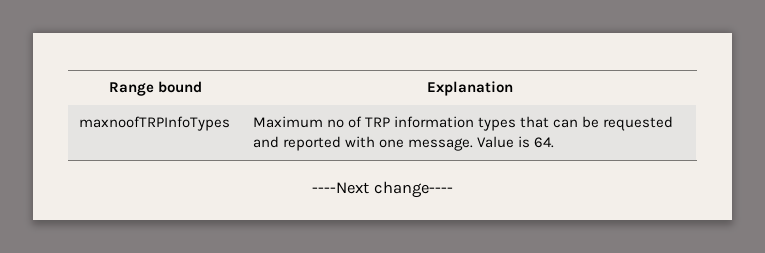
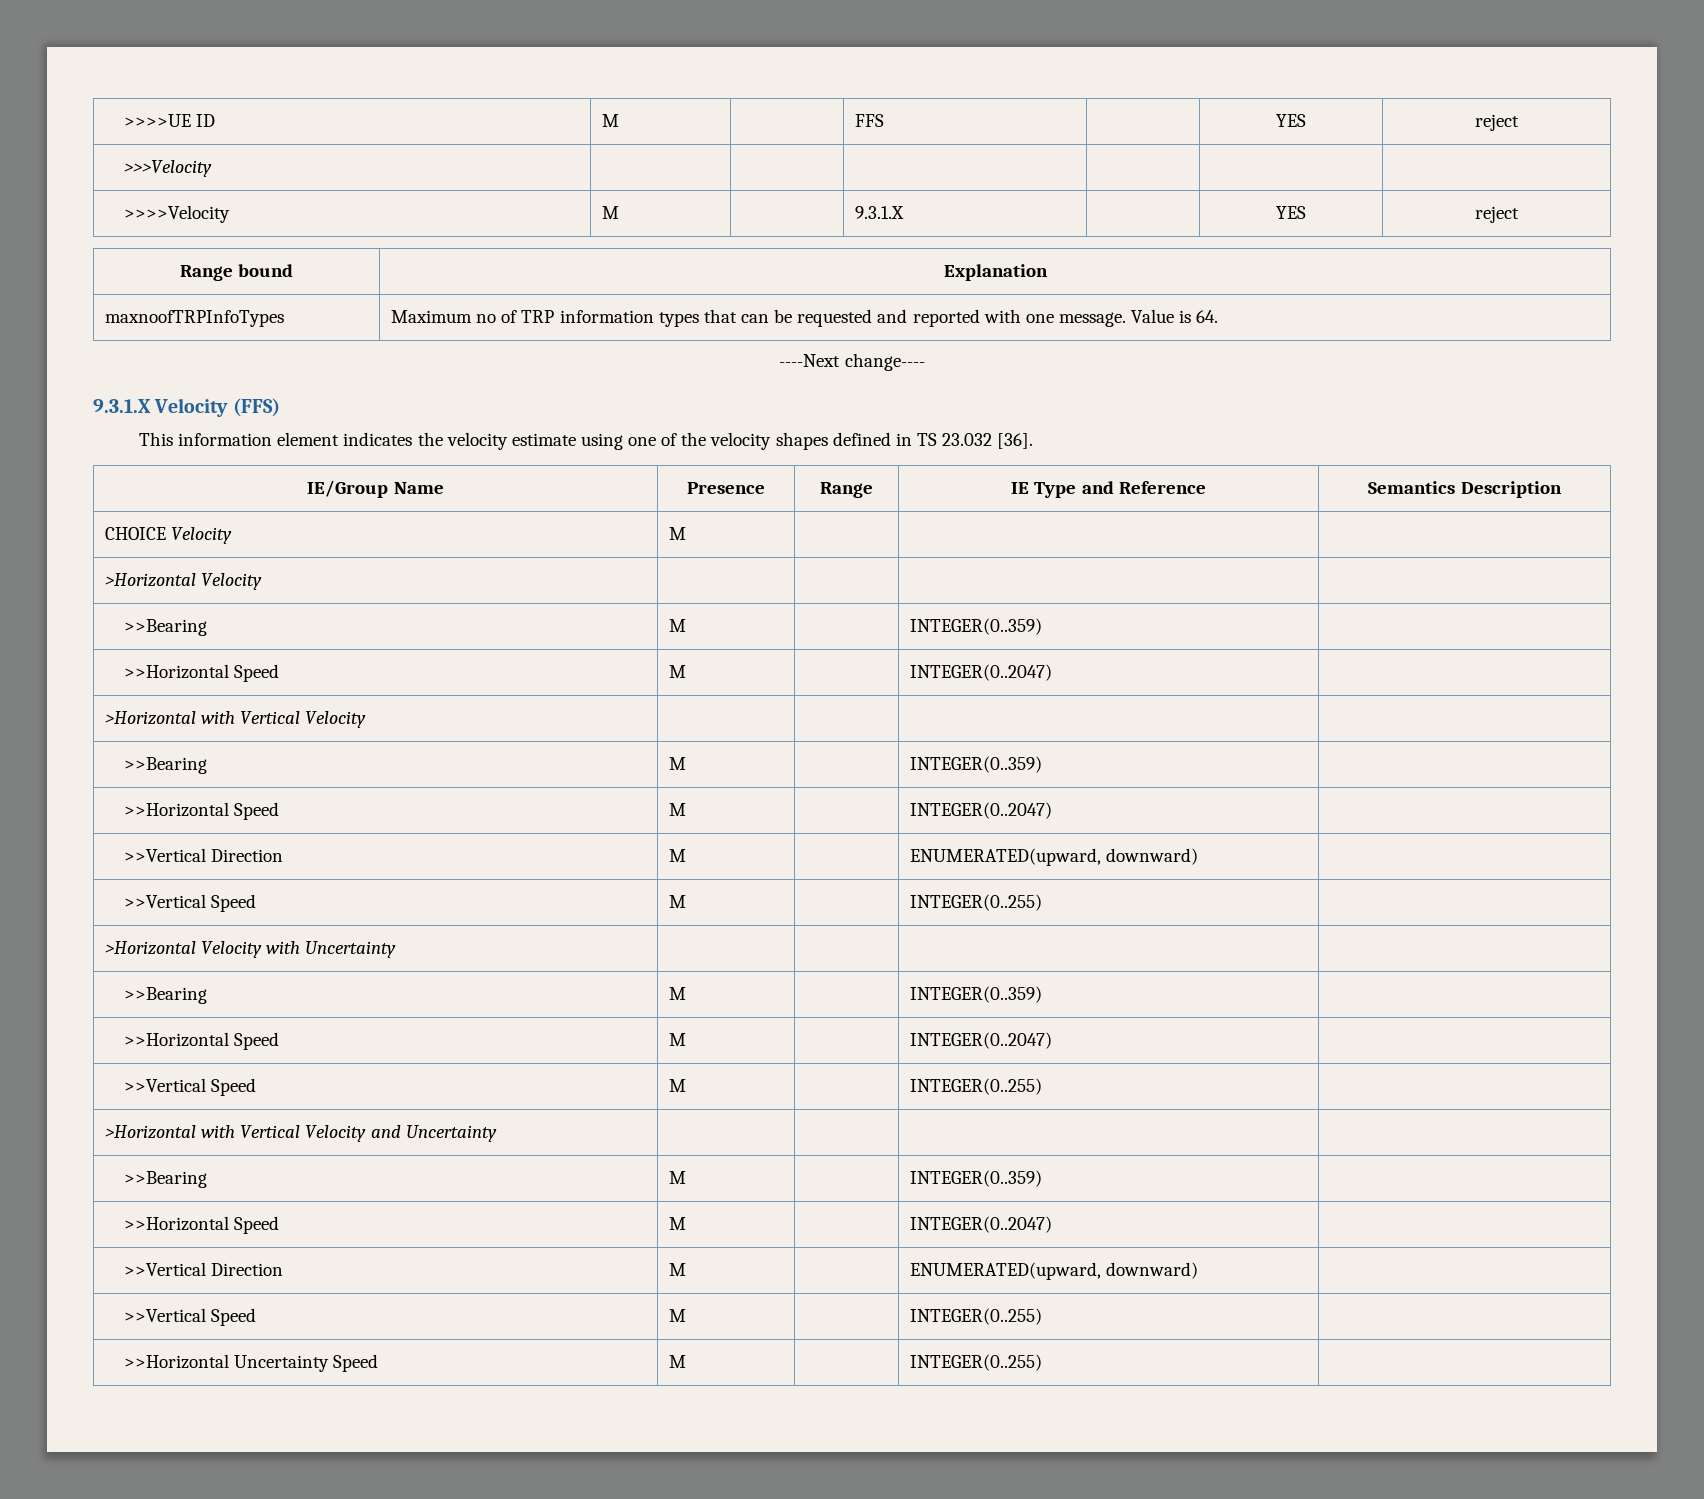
(108, 89) none -> [124,114,216,127] [602,114,620,127] [855,114,885,127] [1276,114,1306,127] [1475,114,1519,131] [124,160,213,177] [124,205,231,223] [602,206,620,219] [855,206,905,219] [1276,206,1306,219] [1475,206,1519,223] >>>>UE ID | M | | FFS | | YES | reject // >>>Velocity | | | | | | // >>>>Velocity | M | | 9.3.1.X | | YES | reject //
(453, 189) none -> [93,398,280,417] [138,432,1034,450] [307,480,444,498] [687,482,765,494] [820,482,873,498] [1011,481,1206,498] [1368,481,1562,498] [105,527,233,544] [669,527,687,540] [105,573,263,590] [124,619,208,636] [669,619,687,632] [910,618,1043,635] [124,664,280,682] [669,665,687,678] [910,664,1053,681] [105,711,367,728] [124,757,208,774] [669,757,687,770] [910,756,1043,773] [124,802,280,820] [669,803,687,816] [910,802,1053,819] [124,848,284,862] [669,849,687,862] [910,848,1199,866] [124,894,257,912] [669,895,687,908] [910,894,1043,911] [105,941,397,958] [124,987,208,1004] [669,987,687,1000] [910,986,1043,1003] [124,1032,280,1050] [669,1033,687,1046] [910,1032,1053,1049] [124,1078,257,1096] [669,1079,687,1092] [910,1078,1043,1095] [105,1125,497,1142] [124,1171,208,1188] [669,1171,687,1184] [910,1170,1043,1187] [124,1216,280,1234] [669,1217,687,1230] [910,1216,1053,1233] [124,1262,284,1276] [669,1263,687,1276] [910,1262,1199,1280] [124,1308,257,1326] [669,1309,687,1322] [910,1308,1043,1325] [124,1354,379,1372] [669,1355,687,1368] [910,1354,1043,1371] // 9.3.1.X Velocity (FFS) // This information element indicates the velocity estimate using one of the velocity shapes defined in TS 23.032 [36]. // IE/Group Name | Presence | Range | IE Type and Reference | Semantics Description // CHOICE Velocity | M | | | // >Horizontal Velocity | | | | // >>Bearing | M | | INTEGER(0..359) | // >>Horizontal Speed | M | | INTEGER(0..2047) | // >Horizontal with Vertical Velocity | | | | // >>Bearing | M | | INTEGER(0..359) | // >>Horizontal Speed | M | | INTEGER(0..2047) | // >>Vertical Direction | M | | ENUMERATED(upward, downward) | // >>Vertical Speed | M | | INTEGER(0..255) | // >Horizontal Velocity with Uncertainty | | | | // >>Bearing | M | | INTEGER(0..359) | // >>Horizontal Speed | M | | INTEGER(0..2047) | // >>Vertical Speed | M | | INTEGER(0..255) | // >Horizontal with Vertical Velocity and Uncertainty | | | | // >>Bearing | M | | INTEGER(0..359) | // >>Horizontal Speed | M | | INTEGER(0..2047) | // >>Vertical Direction | M | | ENUMERATED(upward, downward) | // >>Vertical Speed | M | | INTEGER(0..255) | // >>Horizontal Uncertainty Speed | M | | INTEGER(0..255) |

